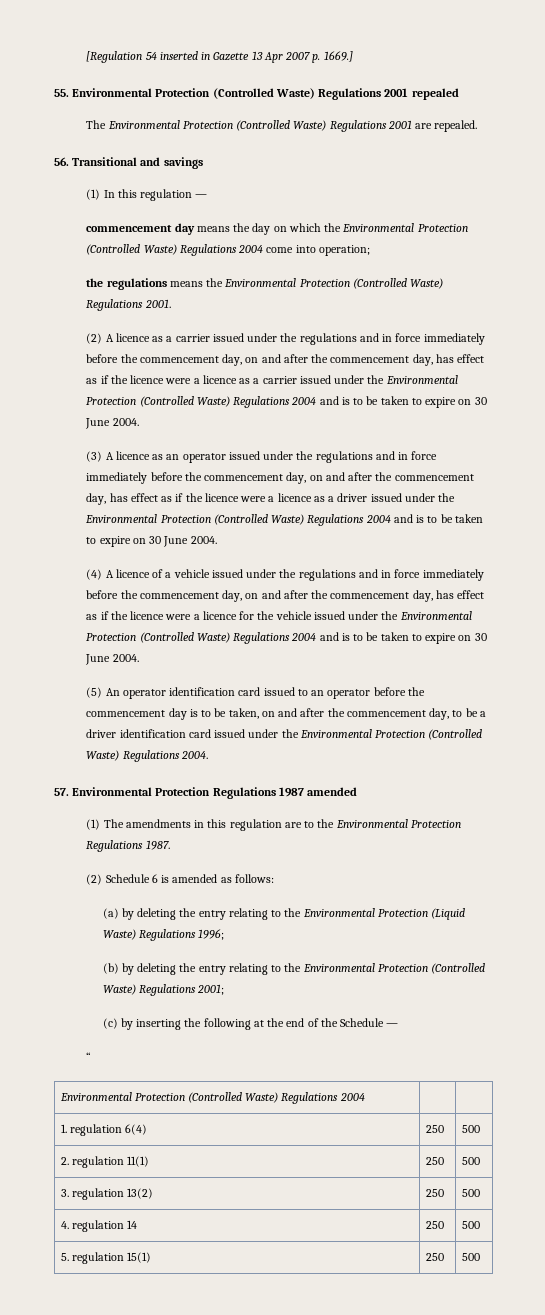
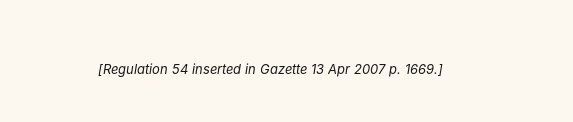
[54,88,459,100] [86,120,478,132] [54,157,203,169] [86,189,208,201] [86,223,468,235] [86,244,370,256] [86,278,444,290] [86,299,171,311] [86,333,485,345] [86,354,485,366] [86,375,458,384] [86,396,487,408] [85,418,139,429] [86,451,438,463] [86,472,474,484] [86,493,456,505] [85,514,483,526] [86,536,217,547] [86,569,484,581] [86,590,485,602] [86,611,472,620] [86,632,487,644] [85,654,139,665] [86,687,425,699] [86,708,486,720] [86,729,483,740] [86,750,208,762] [54,787,358,799] [86,819,461,831] [86,840,170,852] [86,874,274,885] [102,908,466,920] [102,929,225,941] [102,963,486,975] [102,984,225,996] [102,1018,399,1030] [86,1052,92,1061] [59,1092,365,1104] [60,1124,147,1136] [425,1125,444,1133] [461,1125,480,1133] [60,1156,149,1168] [425,1157,444,1165] [461,1157,480,1165] [60,1188,153,1200] [425,1189,444,1197] [461,1189,480,1197] [60,1220,137,1232] [425,1221,444,1229] [461,1221,480,1229] [60,1252,151,1264] [425,1253,444,1261] [461,1253,480,1261] // 55. Environmental Protection (Controlled Waste) Regulations 2001 repealed // The Environmental Protection (Controlled Waste) Regulations 2001 are repealed. // 56. Transitional and savings // (1) In this regulation — // commencement day means the day on which the Environmental Protection (Controlled Waste) Regulations 2004 come into operation; // the regulations means the Environmental Protection (Controlled Waste) Regulations 2001. // (2) A licence as a carrier issued under the regulations and in force immediately before the commencement day, on and after the commencement day, has effect as if the licence were a licence as a carrier issued under the Environmental Protection (Controlled Waste) Regulations 2004 and is to be taken to expire on 30 June 2004. // (3) A licence as an operator issued under the regulations and in force immediately before the commencement day, on and after the commencement day, has effect as if the licence were a licence as a driver issued under the Environmental Protection (Controlled Waste) Regulations 2004 and is to be taken to expire on 30 June 2004. // (4) A licence of a vehicle issued under the regulations and in force immediately before the commencement day, on and after the commencement day, has effect as if the licence were a licence for the vehicle issued under the Environmental Protection (Controlled Waste) Regulations 2004 and is to be taken to expire on 30 June 2004. // (5) An operator identification card issued to an operator before the commencement day is to be taken, on and after the commencement day, to be a driver identification card issued under the Environmental Protection (Controlled Waste) Regulations 2004. // 57. Environmental Protection Regulations 1987 amended // (1) The amendments in this regulation are to the Environmental Protection Regulations 1987. // (2) Schedule 6 is amended as follows: // (a) by deleting the entry relating to the Environmental Protection (Liquid Waste) Regulations 1996; // (b) by deleting the entry relating to the Environmental Protection (Controlled Waste) Regulations 2001; // (c) by inserting the following at the end of the Schedule — // “ // Environmental Protection (Controlled Waste) Regulations 2004 | | // 1. regulation 6(4) | 250 | 500 // 2. regulation 11(1) | 250 | 500 // 3. regulation 13(2) | 250 | 500 // 4. regulation 14 | 250 | 500 // 5. regulation 15(1) | 250 | 500 -> (444, 69) none

